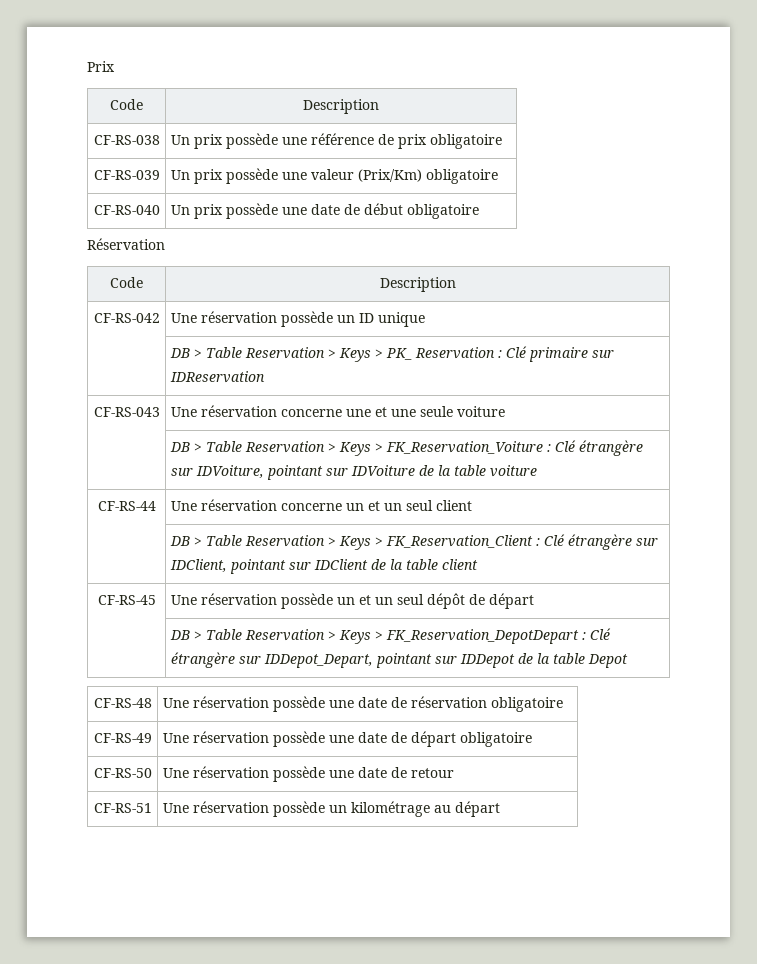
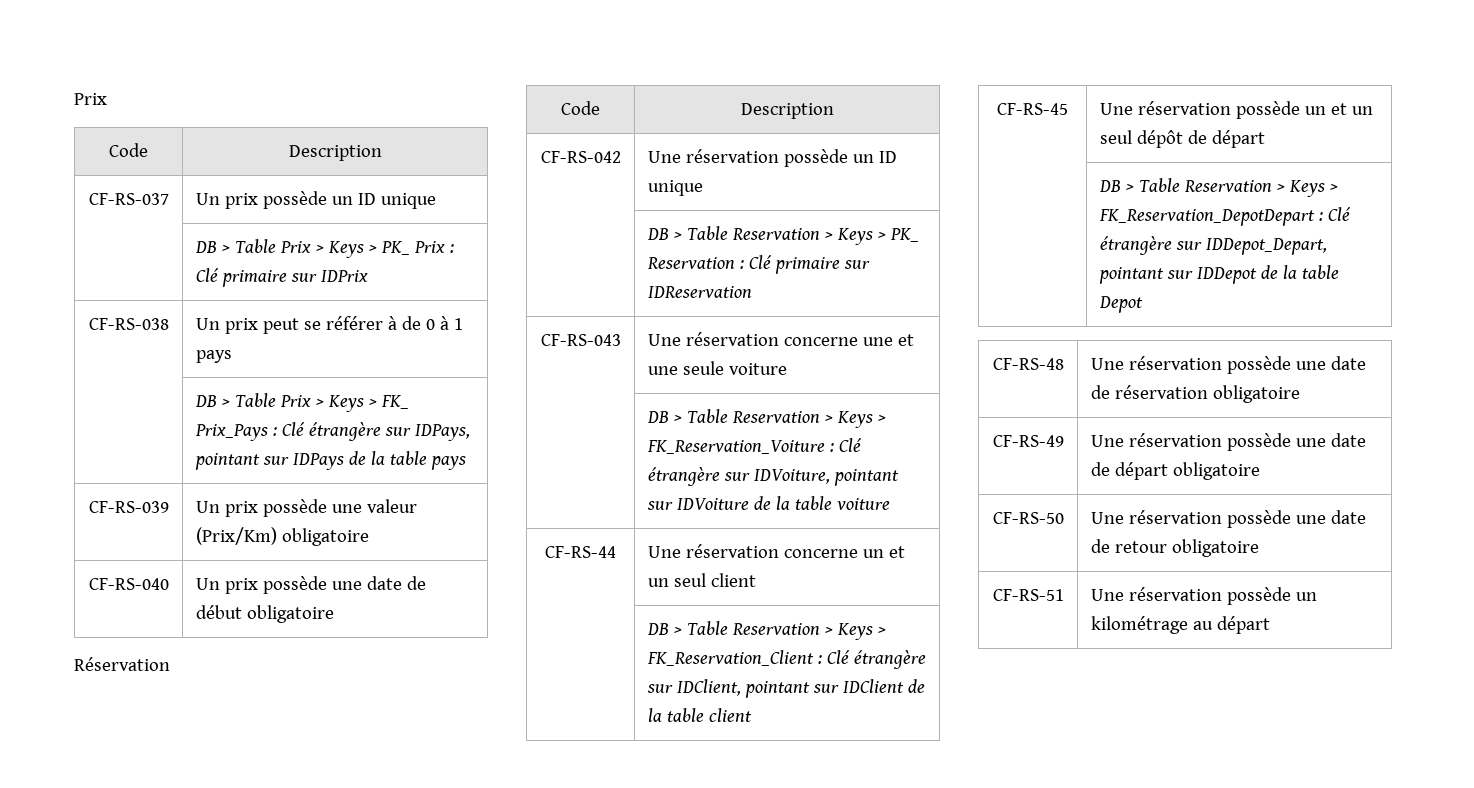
[93,135,160,145] [170,133,502,149] CF-RS-038 | Un prix possède une référence de prix obligatoire -> [88,193,169,205] [195,191,436,209] [194,239,454,258] [195,268,368,287] [88,318,169,330] [195,316,463,334] [195,350,232,363] [194,393,409,412] [194,422,470,441] [194,451,466,470] CF-RS-037 | Un prix possède un ID unique // | DB > Table Prix > Keys > PK_ Prix : Clé primaire sur IDPrix // CF-RS-038 | Un prix peut se référer à de 0 à 1 pays // | DB > Table Prix > Keys > FK_ Prix_Pays : Clé étrangère sur IDPays, pointant sur IDPays de la table pays
(454, 773) none -> [1171,539,1259,557] obligatoire

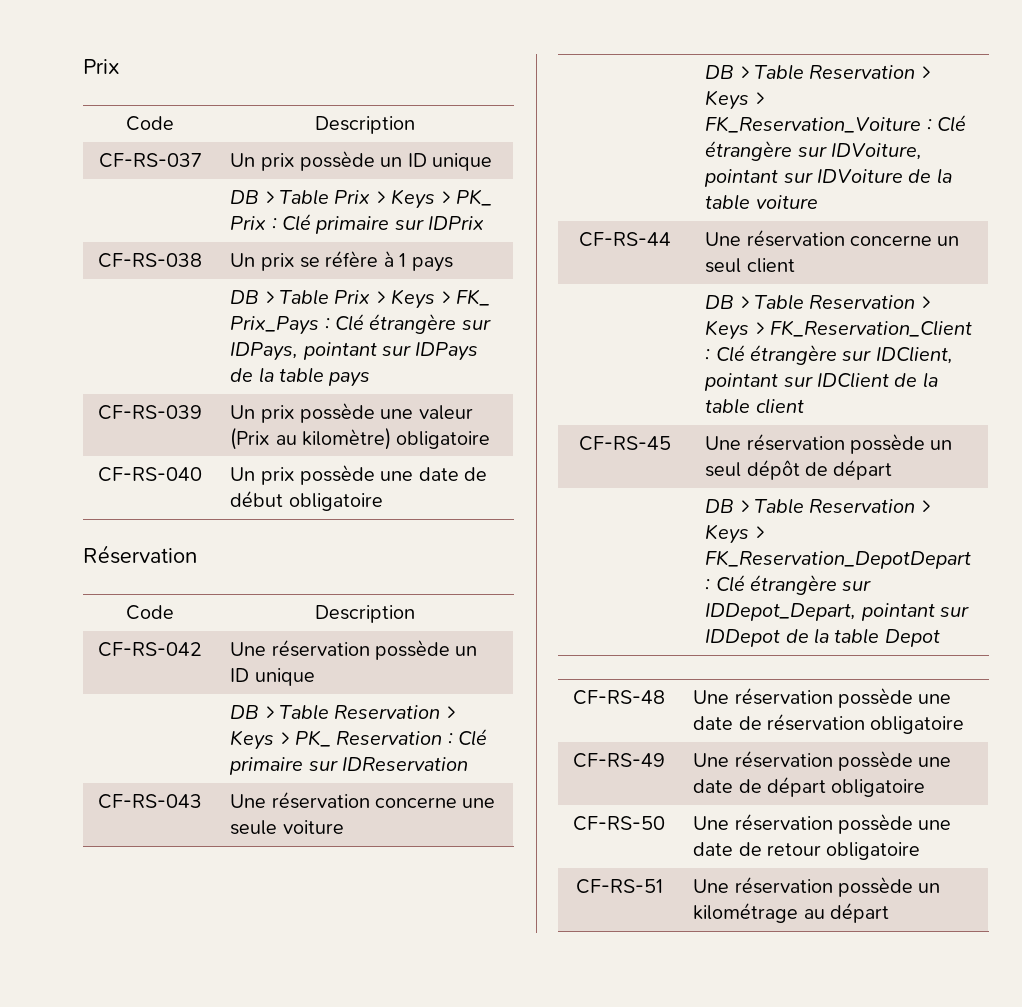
[262,316,435,334] peut se référer à de 0 -> [299,251,379,268] se réfère
[195,527,277,545] (Prix/Km) -> [230,427,391,450] (Prix au kilomètre)
[897,334,914,346] [647,366,678,375] et une -> (496, 803) none
[888,546,905,558] [647,578,669,587] et un -> (960, 241) none
[1330,103,1373,115] et un -> (953, 445) none

